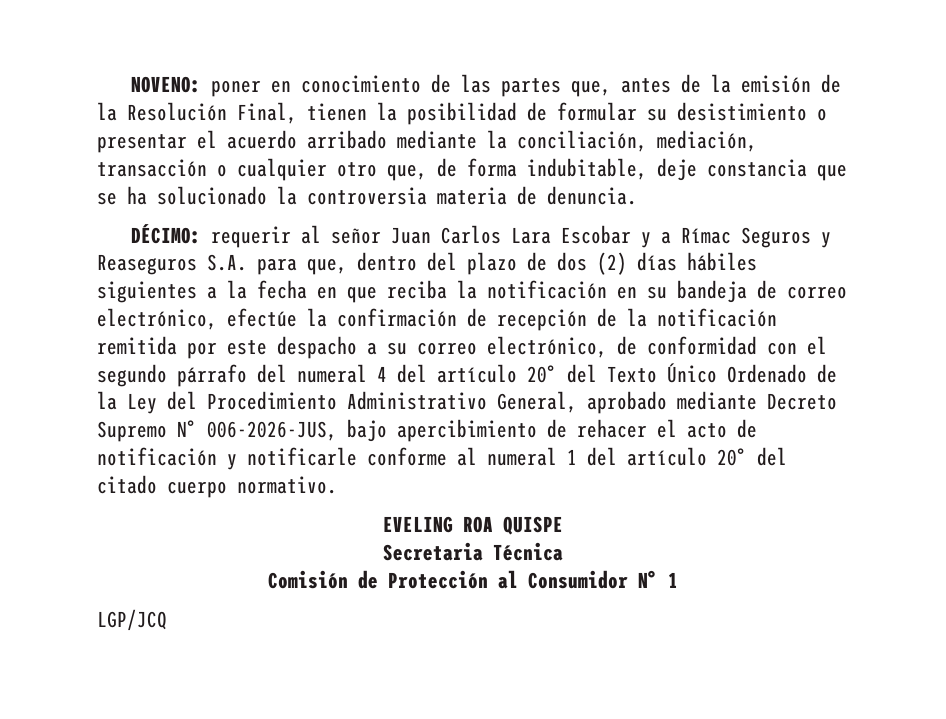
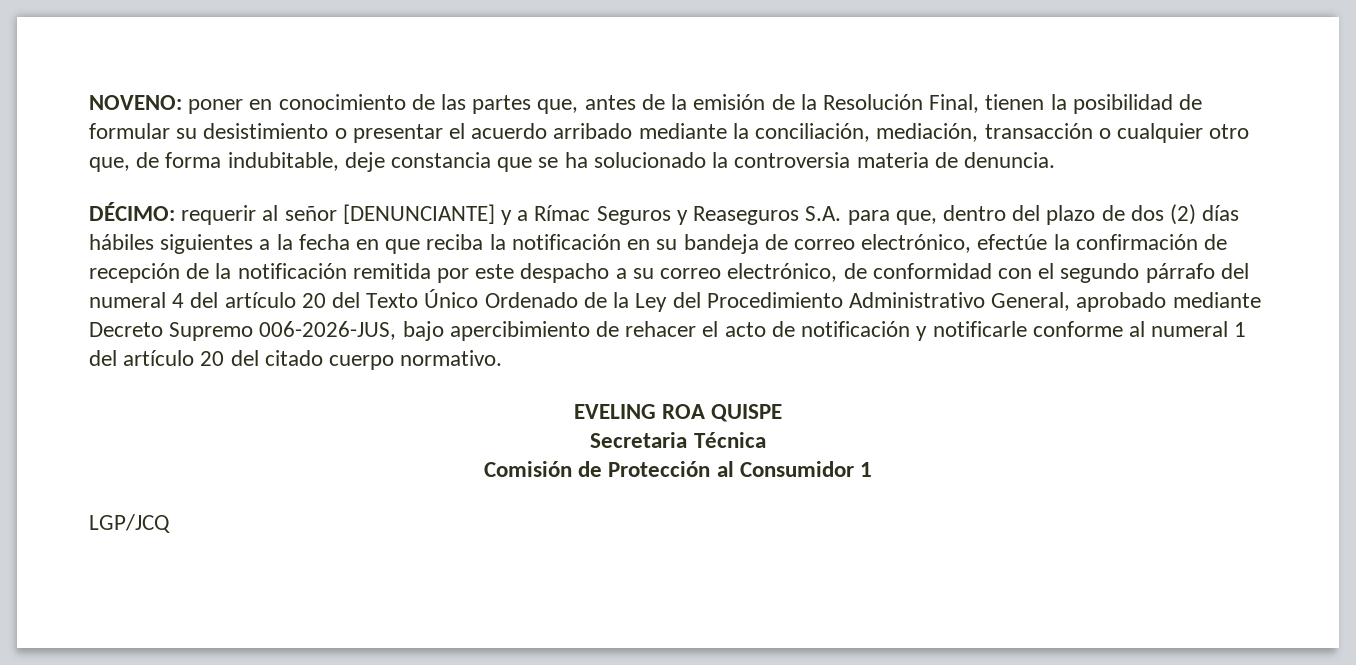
[390,225,631,244] Juan Carlos Lara Escobar -> [342,204,495,224] [DENUNCIANTE]
[527,365,557,383] 20° -> [301,293,326,308] 20
[177,420,197,437] N° -> (254, 331) none
[717,448,747,466] 20° -> [200,351,225,366] 20
[638,570,658,588] N° -> (854, 469) none

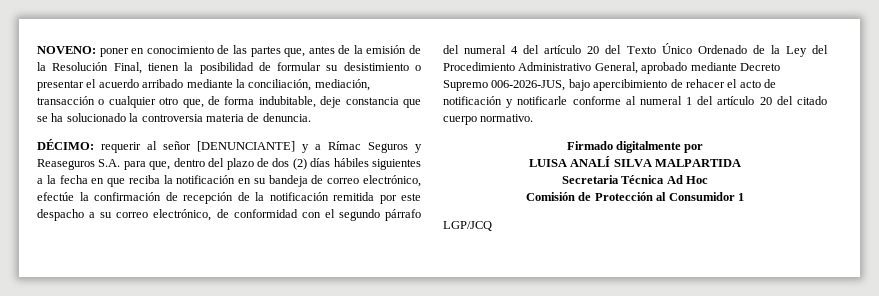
[573,404,783,422] EVELING ROA QUISPE -> [566,141,704,153] [528,156,742,167] Firmado digitalmente por // LUISA ANALÍ SILVA MALPARTIDA
(766, 440) none -> [666,175,709,184] Ad Hoc

